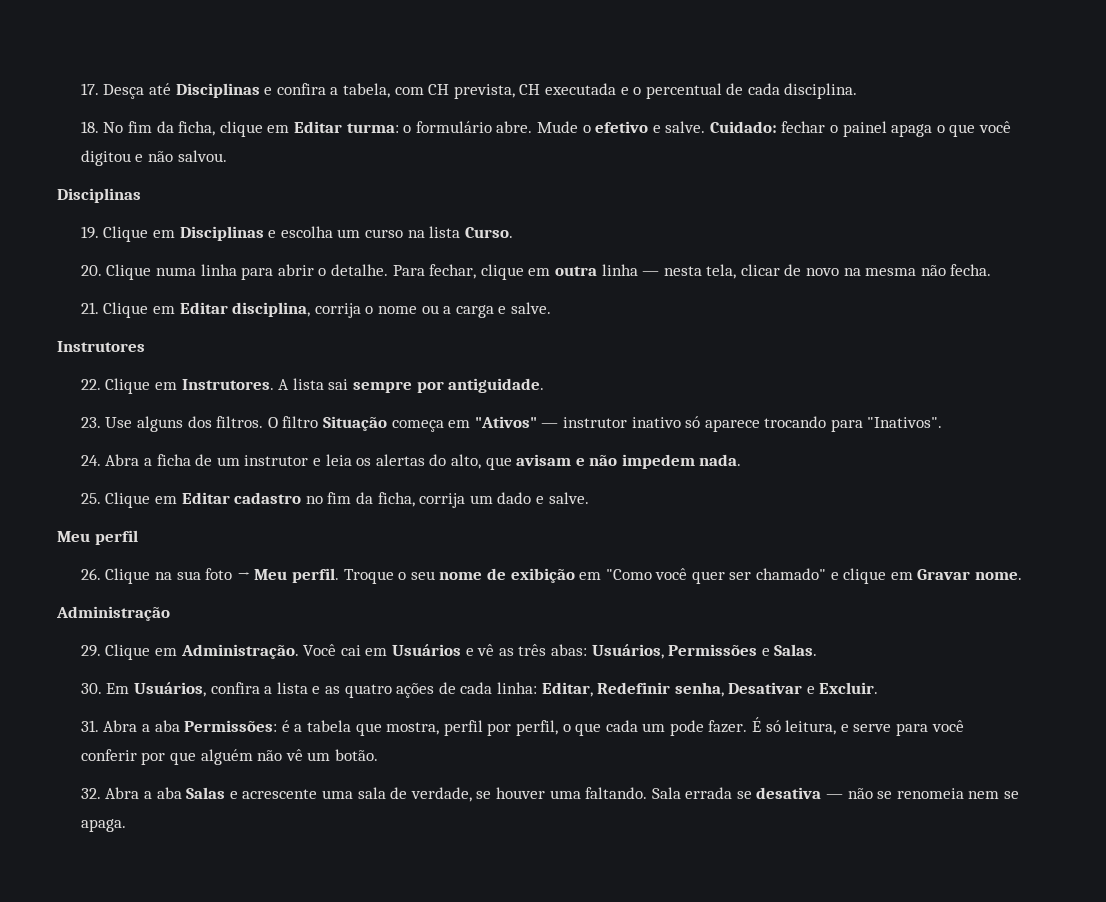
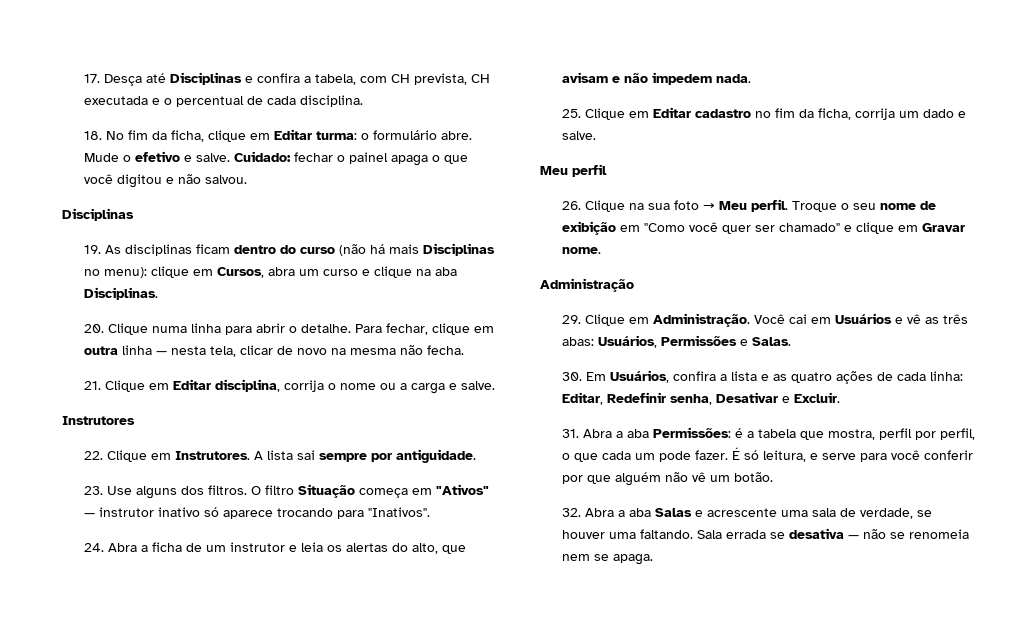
[103,226,513,242] Clique em Disciplinas e escolha um curso na lista Curso. -> [104,243,495,256] [83,266,457,278] [83,287,158,300] As disciplinas ficam dentro do curso (não há mais Disciplinas no menu): clique em Cursos, abra um curso e clique na aba Disciplinas.

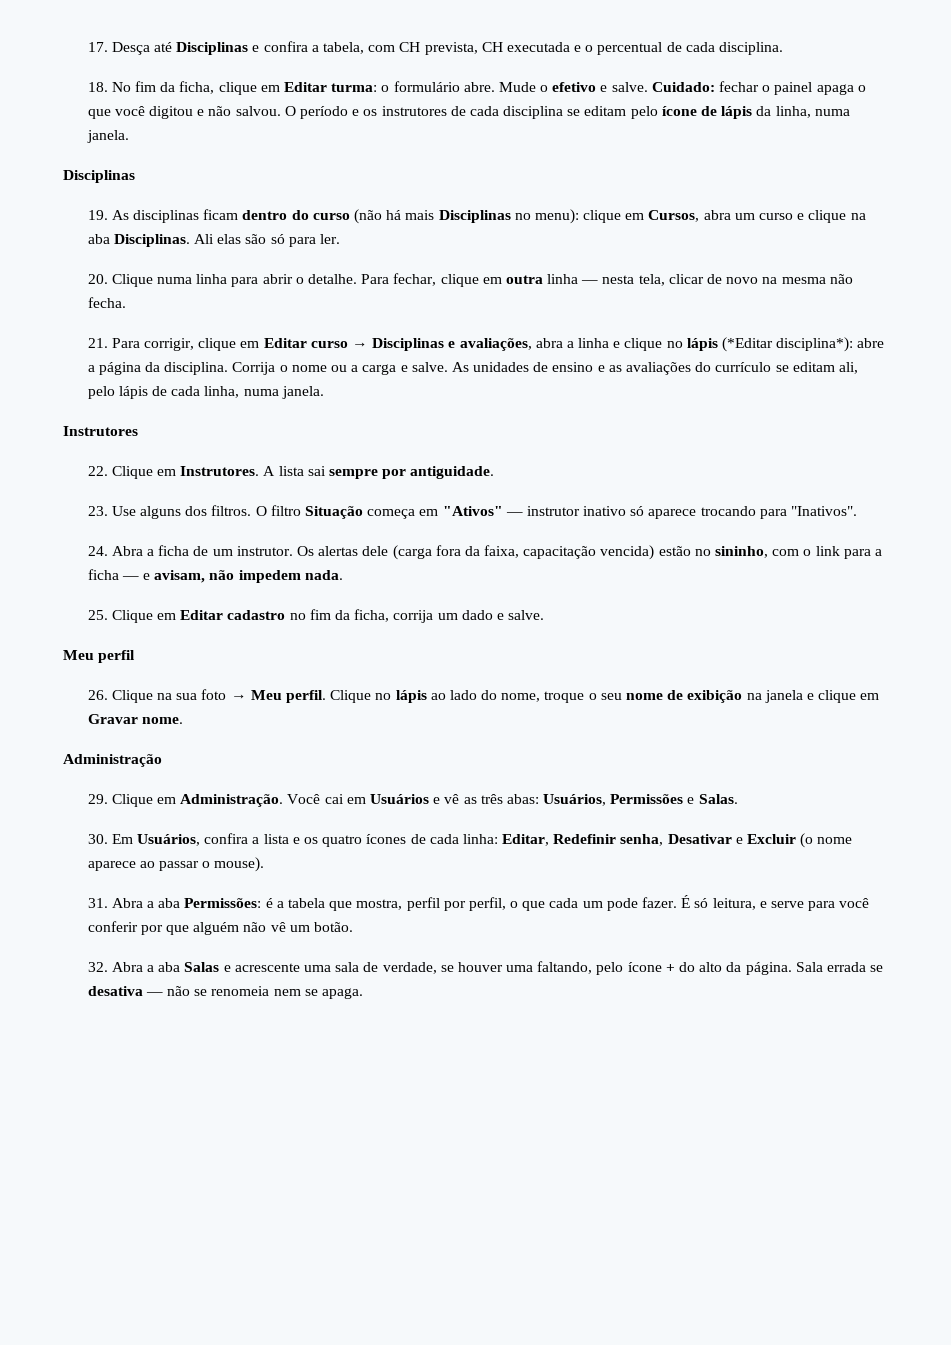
(247, 179) none -> [284,106,850,119] [86,130,129,143] O período e os instrutores de cada disciplina se editam pelo ícone de lápis da linha, numa janela.
(158, 293) none -> [194,234,341,247] Ali elas são só para ler.
[104,379,324,392] Clique em Editar disciplina, corrija -> [111,337,885,352] [87,362,276,375] Para corrigir, clique em Editar curso → Disciplinas e avaliações, abra a linha e clique no lápis (*Editar disciplina*): abre a página da disciplina. Corrija
(495, 385) none -> [451,362,858,375] [87,386,324,399] As unidades de ensino e as avaliações do currículo se editam ali, pelo lápis de cada linha, numa janela.
[229,542,466,554] [561,72,620,83] instrutor e leia os alertas do alto, que avisam e -> [236,545,882,560] [87,569,206,583] instrutor. Os alertas dele (carga fora da faixa, capacitação vencida) estão no sininho, com o link para a ficha — e avisam,
[791,201,837,212] Troque -> [330,690,585,703] Clique no lápis ao lado do nome, troque
[619,222,840,234] em "Como você quer ser chamado" -> [746,690,803,703] na janela
[772,371,873,384] as quatro ações -> [304,834,407,847] os quatro ícones
[793,392,840,403] Excluir. -> [747,833,853,848] [87,857,265,872] Excluir (o nome aparece ao passar o mouse).
[639,529,693,539] faltando. -> [537,961,792,975] faltando, pelo ícone + do alto da página.

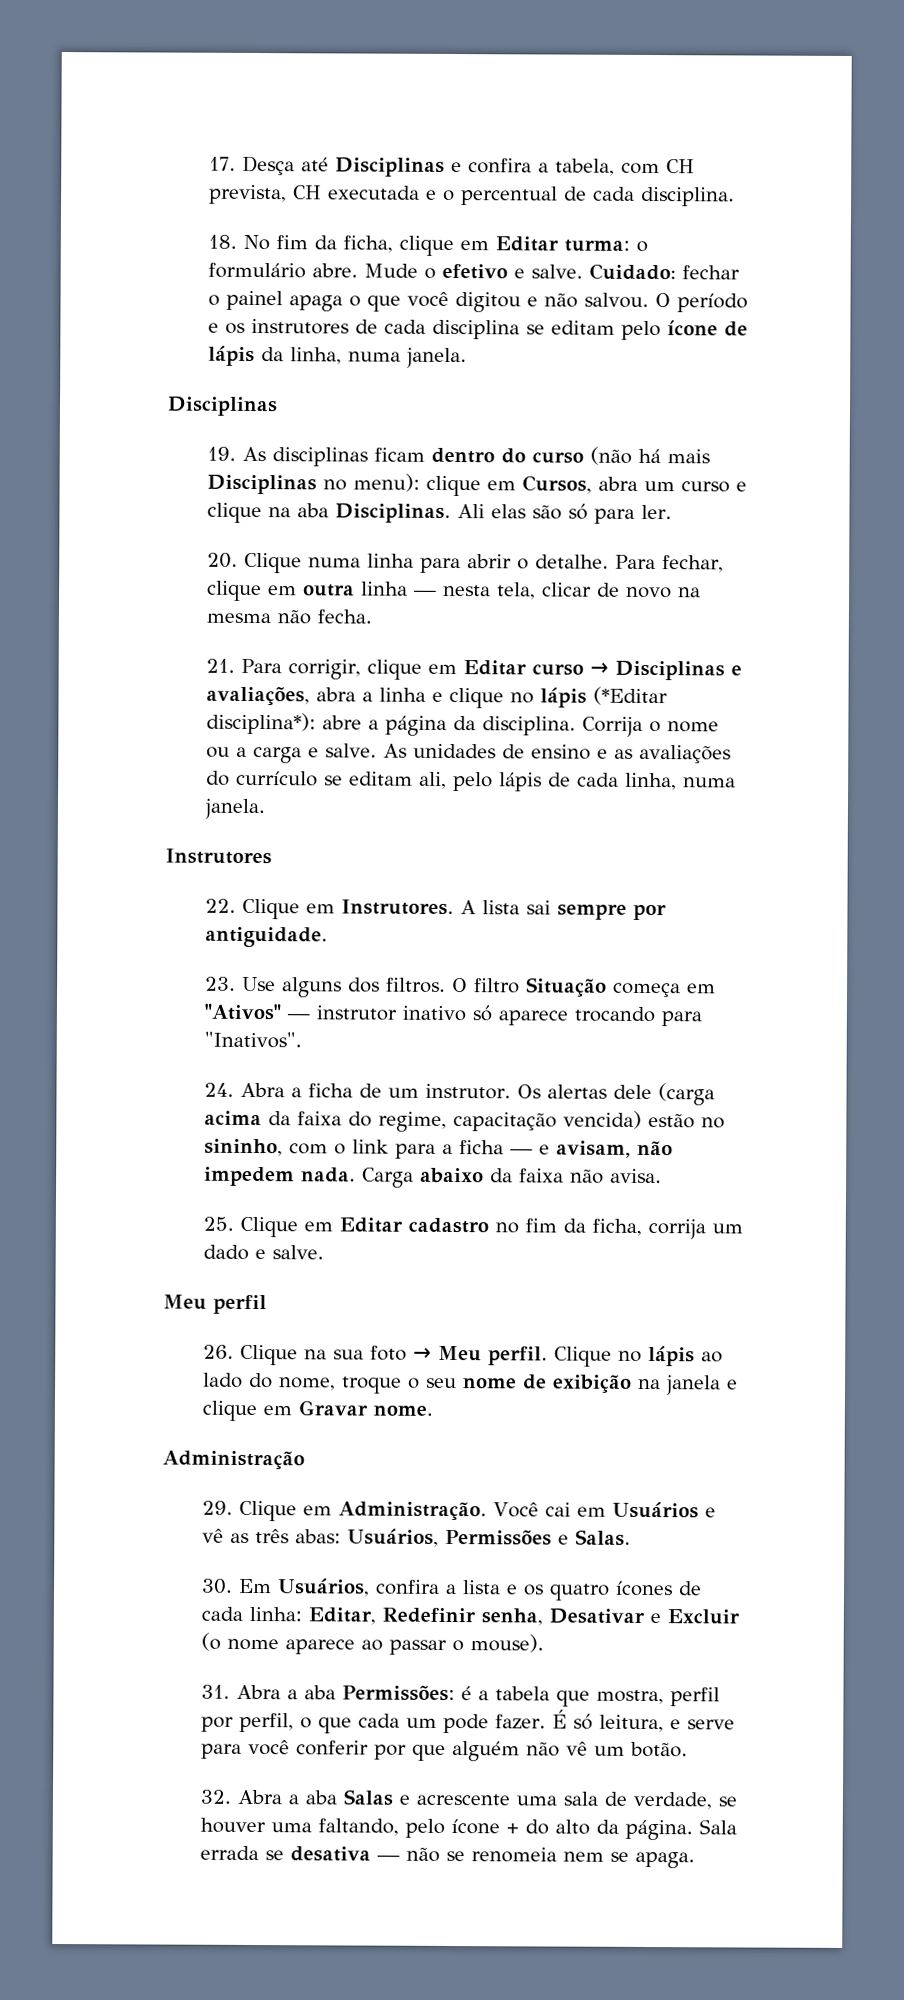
[435,545,520,558] fora da faixa, -> [203,1110,447,1132] acima da faixa do regime,
(343, 575) none -> [361,1167,662,1188] Carga abaixo da faixa não avisa.

